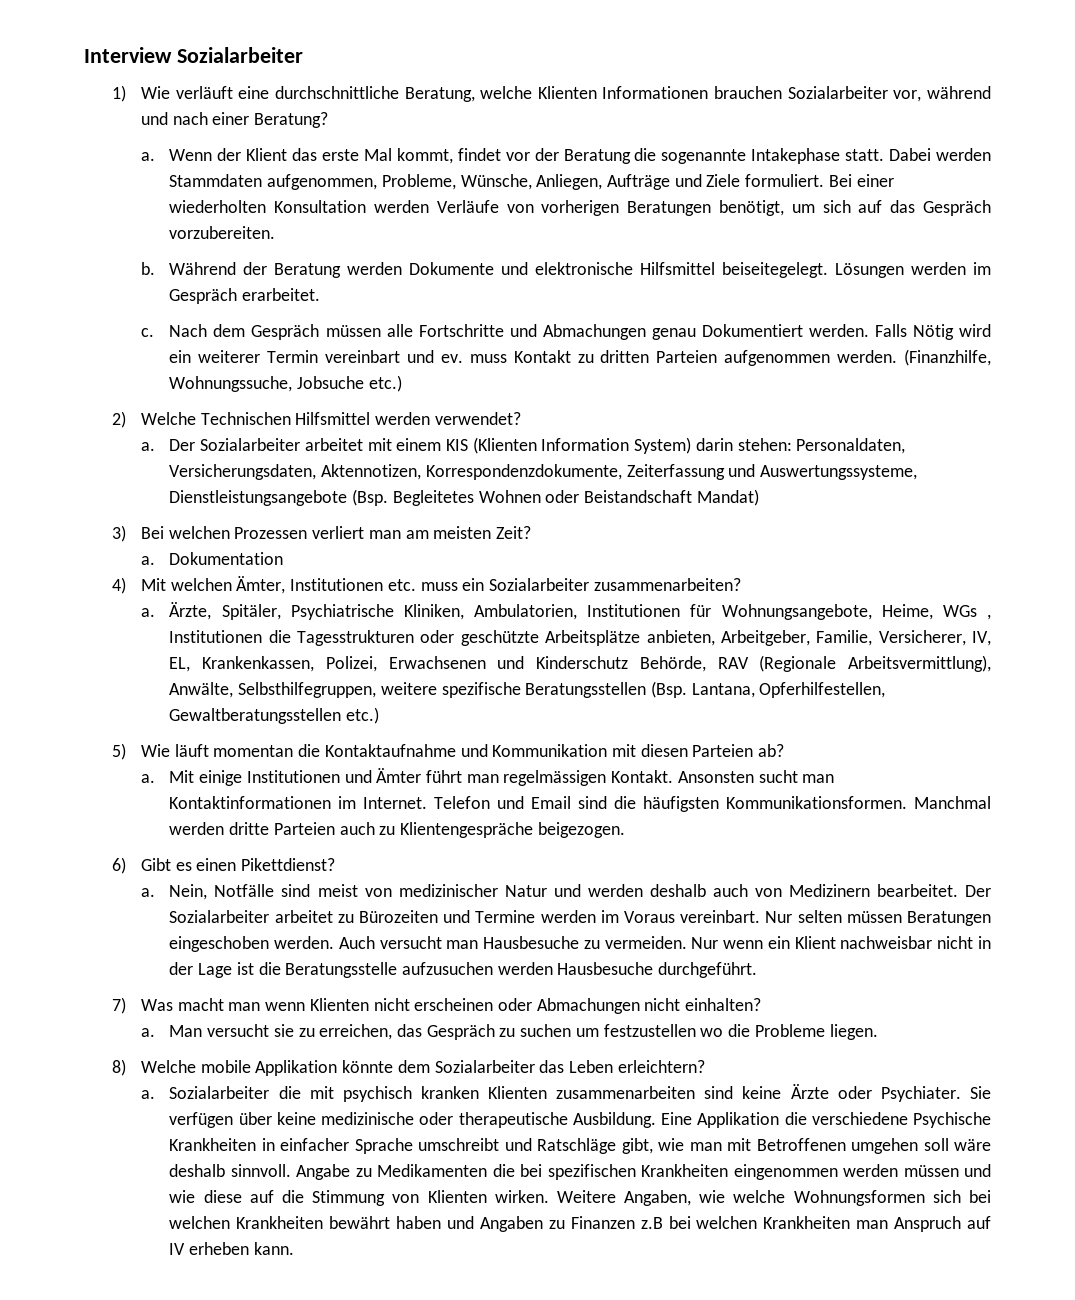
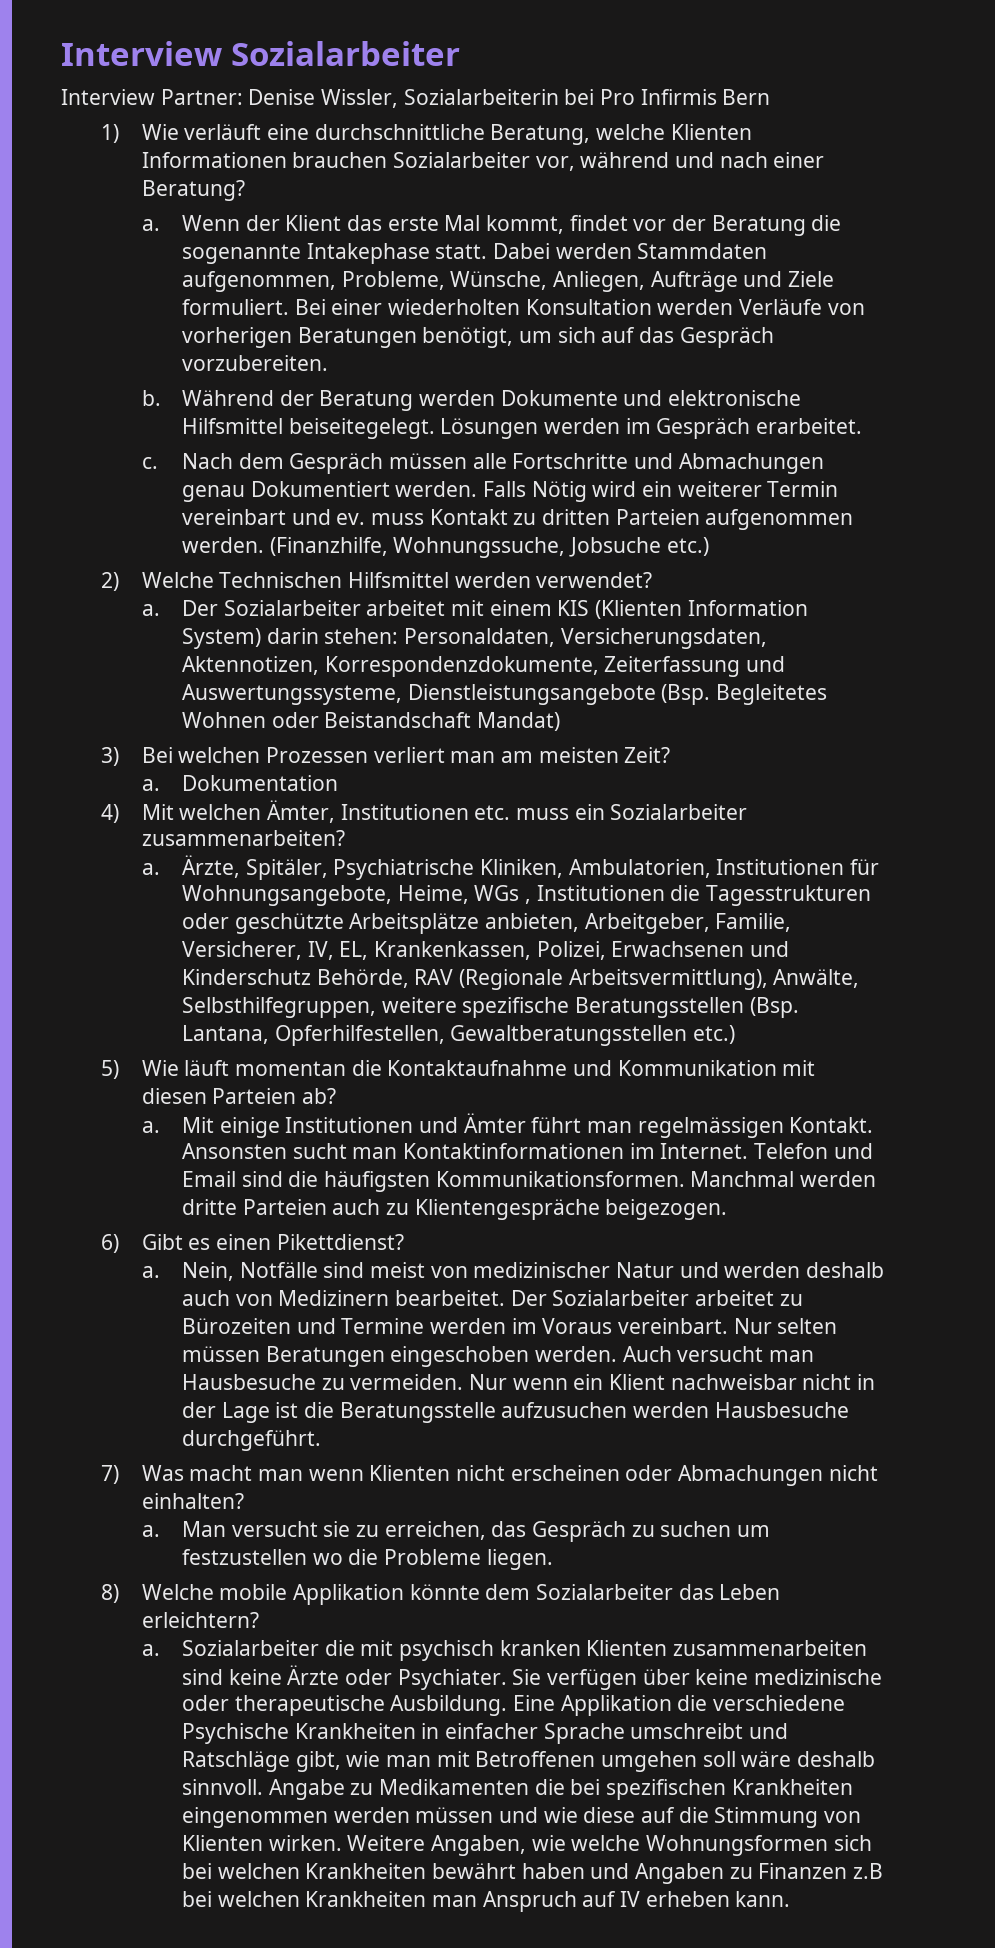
(303, 55) none -> [61,89,771,108] // Interview Partner: Denise Wissler, Sozialarbeiterin bei Pro Infirmis Bern

